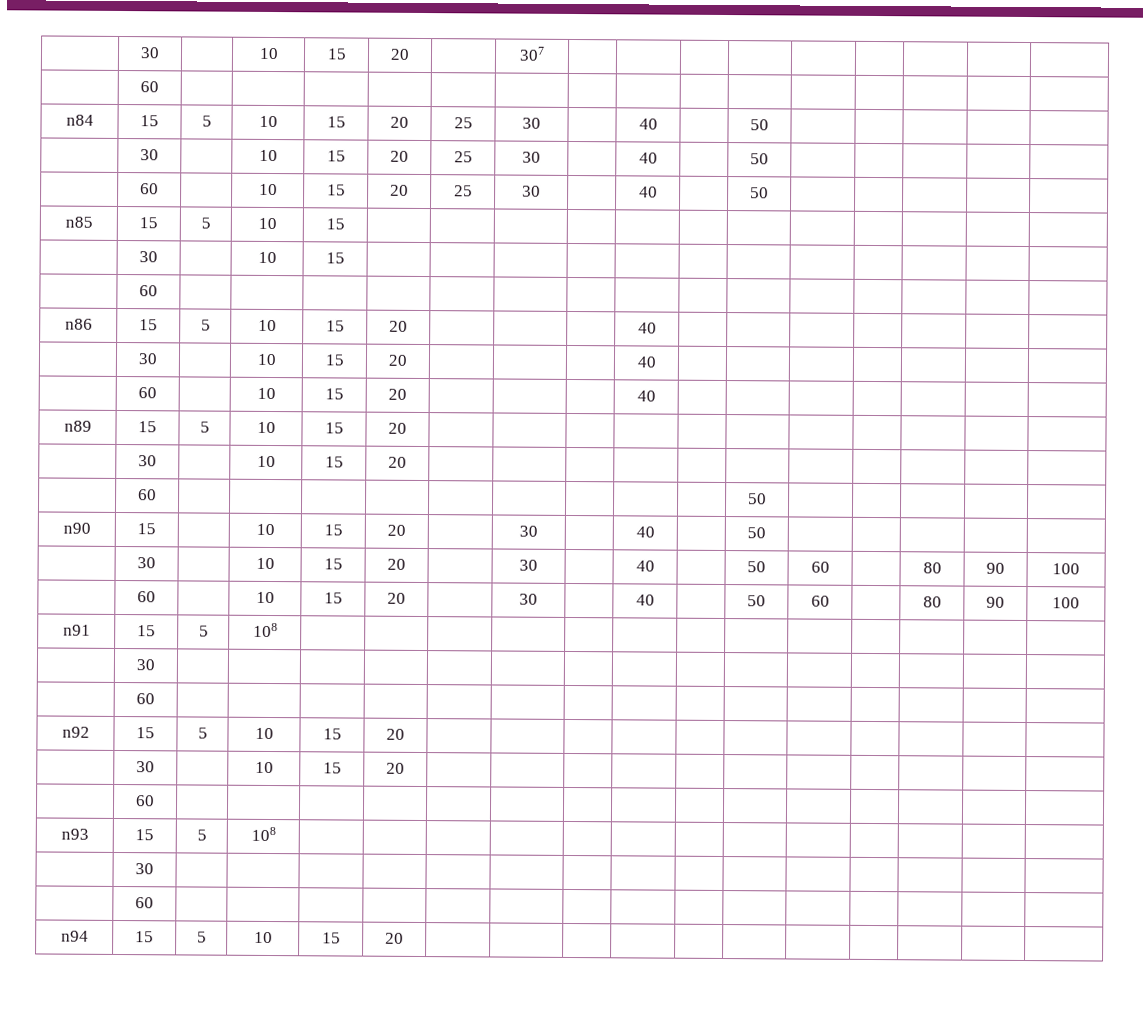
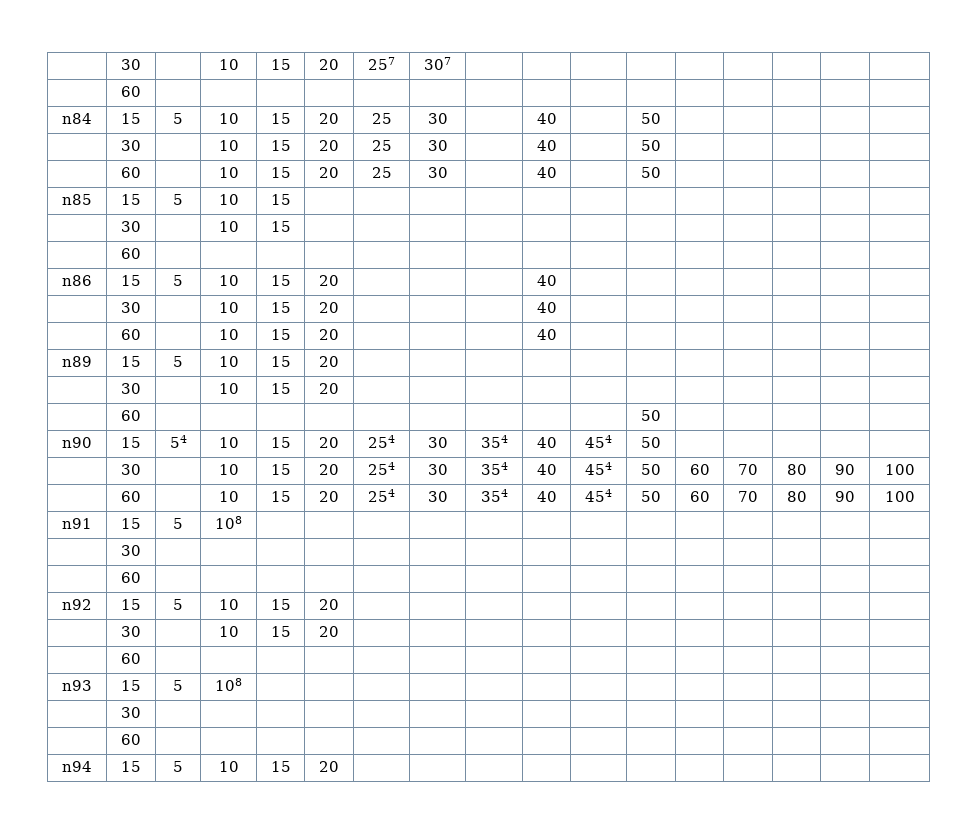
[140,47,160,59] [258,47,279,60] [326,48,347,60] [390,48,410,60] | 30 | | 10 | 15 | 20 | -> [121,59,141,70] [218,59,239,70] [270,59,291,70] [319,59,339,70] [368,57,395,70] | 30 | | 10 | 15 | 20 | 257
[255,523,275,536] [323,524,343,536] [387,524,406,536] [519,525,538,537] [635,526,655,538] [747,527,766,539] [137,557,156,569] [255,557,275,570] [323,558,343,570] [387,558,406,570] [519,559,538,571] [635,560,655,572] [747,561,766,573] [810,561,830,573] | 10 | 15 | 20 | | 30 | | 40 | | 50 | | | | | // | 30 | | 10 | 15 | 20 | | 30 | | 40 | | 50 | 60 | -> [169,435,187,448] [218,437,239,448] [270,437,291,448] [319,437,339,448] [368,435,395,448] [427,437,448,448] [480,435,508,448] [536,437,557,448] [585,435,612,448] [641,437,661,448] [121,464,141,475] [218,464,239,475] [270,464,291,475] [319,464,339,475] [368,462,395,475] [427,464,448,475] [480,462,508,475] [536,464,557,475] [585,462,612,475] [641,464,661,475] [689,464,710,475] [738,464,758,475] 54 | 10 | 15 | 20 | 254 | 30 | 354 | 40 | 454 | 50 | | | | | // | 30 | | 10 | 15 | 20 | 254 | 30 | 354 | 40 | 454 | 50 | 60 | 70
[519,593,538,605] [635,594,655,606] [747,595,766,607] [810,595,830,607] | 30 | | 40 | | 50 | 60 | -> [368,489,395,502] [427,491,448,502] [480,489,508,502] [536,491,557,502] [585,489,612,502] [641,491,661,502] [689,491,710,502] [738,491,758,502] 254 | 30 | 354 | 40 | 454 | 50 | 60 | 70

